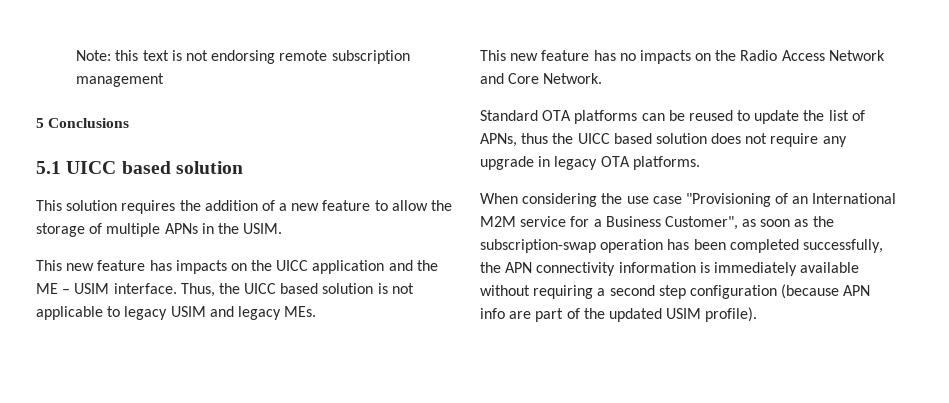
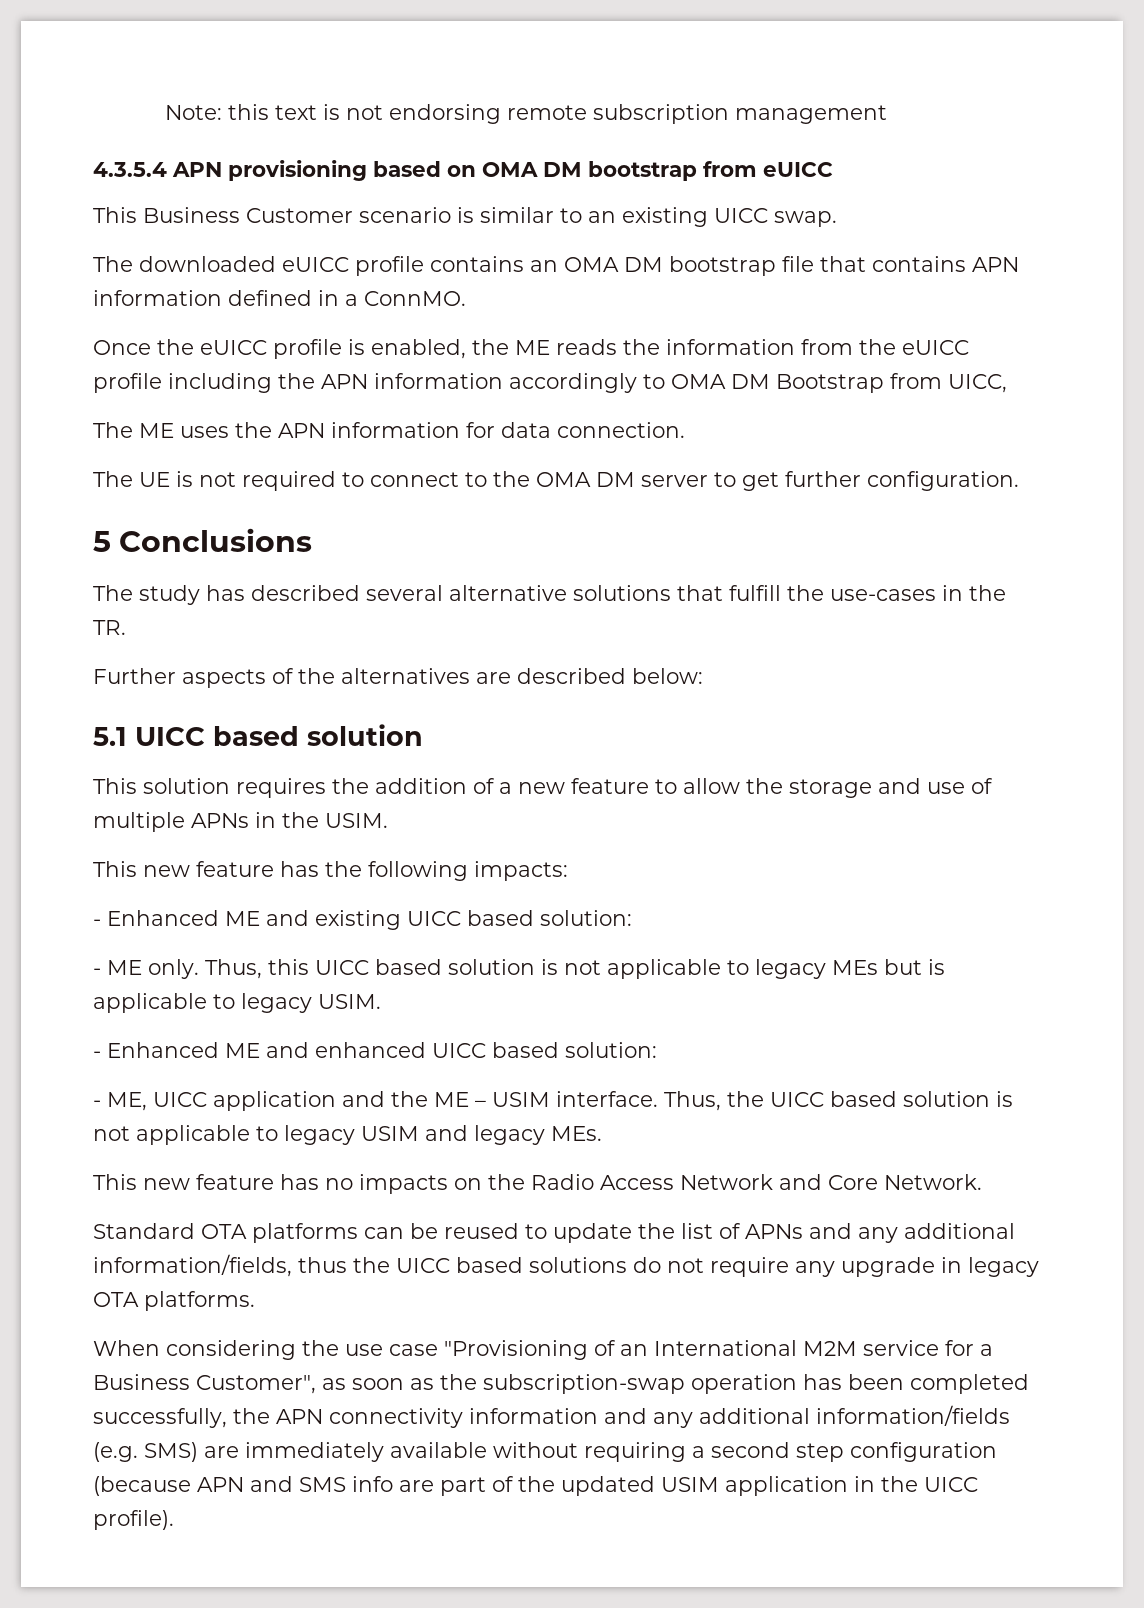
[36,118,130,128] 5 Conclusions -> [93,160,833,181] [93,207,837,227] [93,256,1019,276] [93,290,466,306] [93,339,969,359] [93,373,1007,393] [93,422,685,438] [93,471,1019,491] [93,528,313,552] [93,585,1006,605] [93,620,126,635] [93,668,703,688] 4.3.5.4 APN provisioning based on OMA DM bootstrap from eUICC // This Business Customer scenario is similar to an existing UICC swap. // The downloaded eUICC profile contains an OMA DM bootstrap file that contains APN information defined in a ConnMO. // Once the eUICC profile is enabled, the ME reads the information from the eUICC profile including the APN information accordingly to OMA DM Bootstrap from UICC, // The ME uses the APN information for data connection. // The UE is not required to connect to the OMA DM server to get further configuration. // 5 Conclusions // The study has described several alternative solutions that fulfill the use-cases in the TR. // Further aspects of the alternatives are described below:
(85, 230) none -> [878,778,965,794] and use
[175,260,273,274] impacts on the -> [325,861,568,881] [93,910,632,930] [93,959,945,979] [93,993,381,1013] [93,1042,657,1058] [93,1092,147,1111] the following impacts: // - Enhanced ME and existing UICC based solution: // - ME only. Thus, this UICC based solution is not applicable to legacy MEs but is applicable to legacy USIM. // - Enhanced ME and enhanced UICC based solution: // - ME,
[480,133,517,147] APNs, -> [745,1223,1015,1243] [93,1254,292,1277] APNs and any additional information/fields,
[655,133,742,144] solution does -> [529,1257,661,1273] solutions do
[699,262,710,273] is -> [604,1405,1010,1428] [93,1442,239,1462] and any additional information/fields (e.g. SMS) are
(871, 290) none -> [250,1476,346,1492] and SMS
(702, 313) none -> [725,1476,978,1496] application in the UICC

